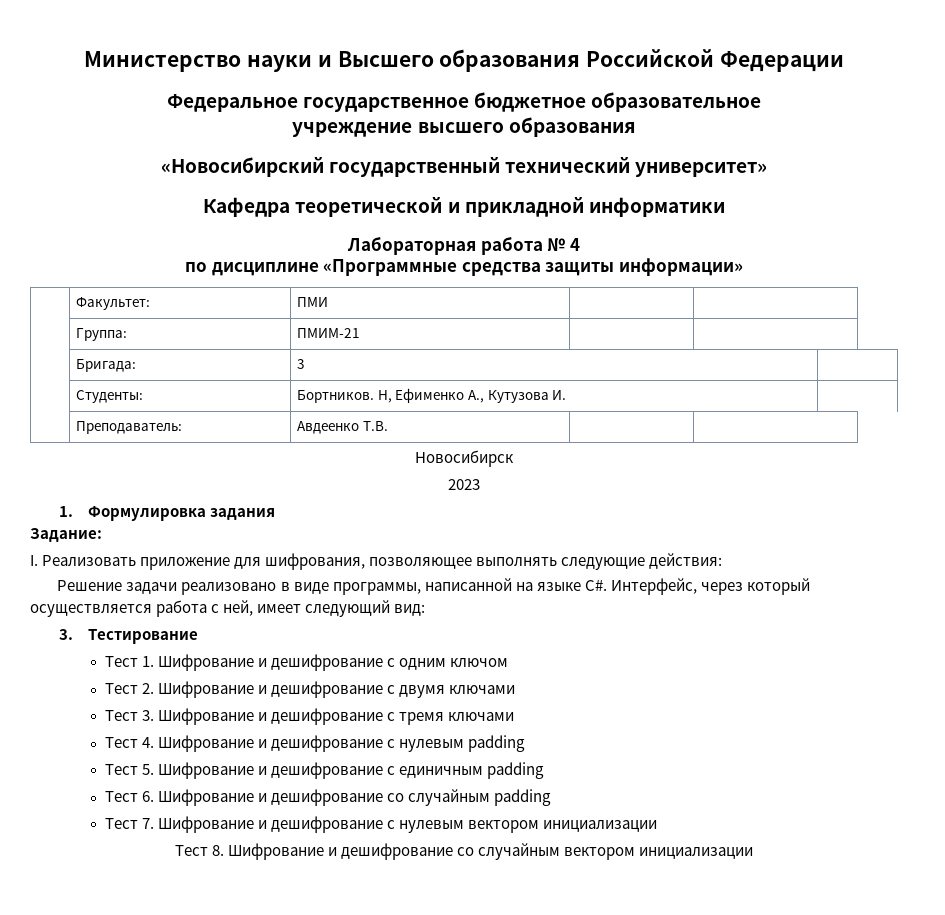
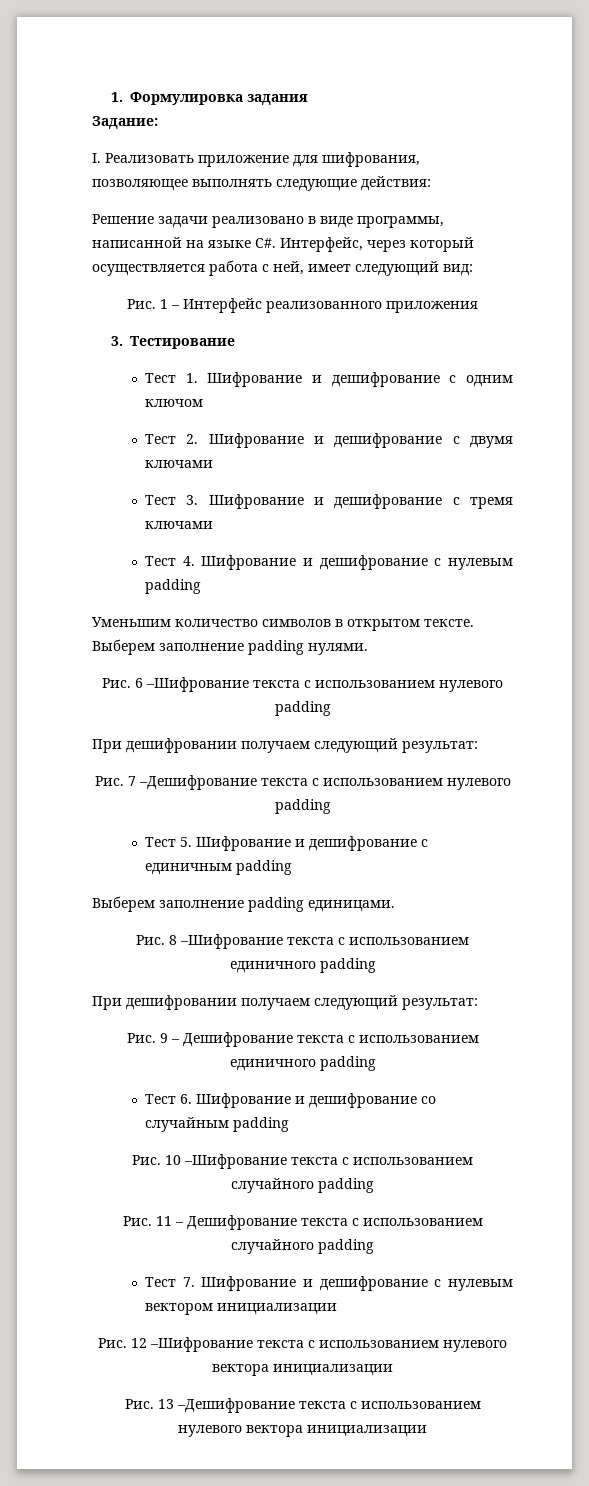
[84,49,844,72] [166,92,762,112] [292,117,636,137] [160,157,768,177] [203,197,725,217] [347,236,580,255] [185,258,743,276] [76,297,151,310] [297,297,329,307] [76,328,128,341] [297,328,361,338] [76,359,137,372] [297,359,306,369] [76,390,144,403] [297,388,567,403] [76,421,183,434] [297,421,388,434] [415,450,514,467] [448,479,480,490] Министерство науки и Высшего образования Российской Федерации // Федеральное государственное бюджетное образовательное // учреждение высшего образования // «Новосибирский государственный технический университет» // Кафедра теоретической и прикладной информатики // Лабораторная работа № 4 // по дисциплине «Программные средства защиты информации» // | Факультет: | ПМИ | | // | Группа: | ПМИМ-21 | | // | Бригада: | 3 | // | Студенты: | Бортников. Н, Ефименко А., Кутузова И. | // | Преподаватель: | Авдеенко Т.В. | | // Новосибирск // 2023 // -> (110, 97) none
(426, 610) none -> [127,298,478,313] // Рис. 1 – Интерфейс реализованного приложения
(526, 743) none -> [92,617,474,631] [92,639,368,655] [102,677,503,692] [274,701,331,716] [92,738,478,753] [94,775,511,790] [274,799,331,814] // Уменьшим количество символов в открытом тексте. Выберем заполнение padding нулями. // Рис. 6 –Шифрование текста с использованием нулевого padding // При дешифровании получаем следующий результат: // Рис. 7 –Дешифрование текста с использованием нулевого padding
(545, 770) none -> [92,896,395,912] [136,934,469,949] [229,958,376,973] [92,995,478,1010] [126,1032,479,1047] [229,1056,376,1071] // Выберем заполнение padding единицами. // Рис. 8 –Шифрование текста с использованием единичного padding // При дешифровании получаем следующий результат: // Рис. 9 – Дешифрование текста с использованием единичного padding
(552, 797) none -> [132,1154,473,1169] [231,1178,374,1193] [122,1215,483,1230] [231,1239,374,1254] // Рис. 10 –Шифрование текста с использованием случайного padding // Рис. 11 – Дешифрование текста с использованием случайного padding
[174,843,636,860] Тест 8. Шифрование и дешифрование со случайным вектором -> [98,1337,507,1352] [212,1364,393,1376] [124,1398,481,1413] [178,1425,303,1437] Рис. 12 –Шифрование текста с использованием нулевого вектора инициализации // Рис. 13 –Дешифрование текста с использованием нулевого вектора

